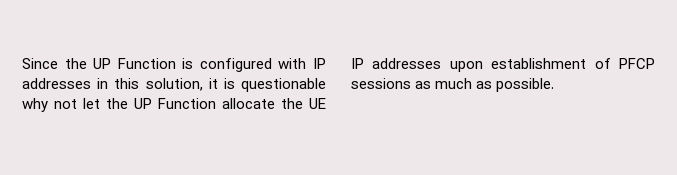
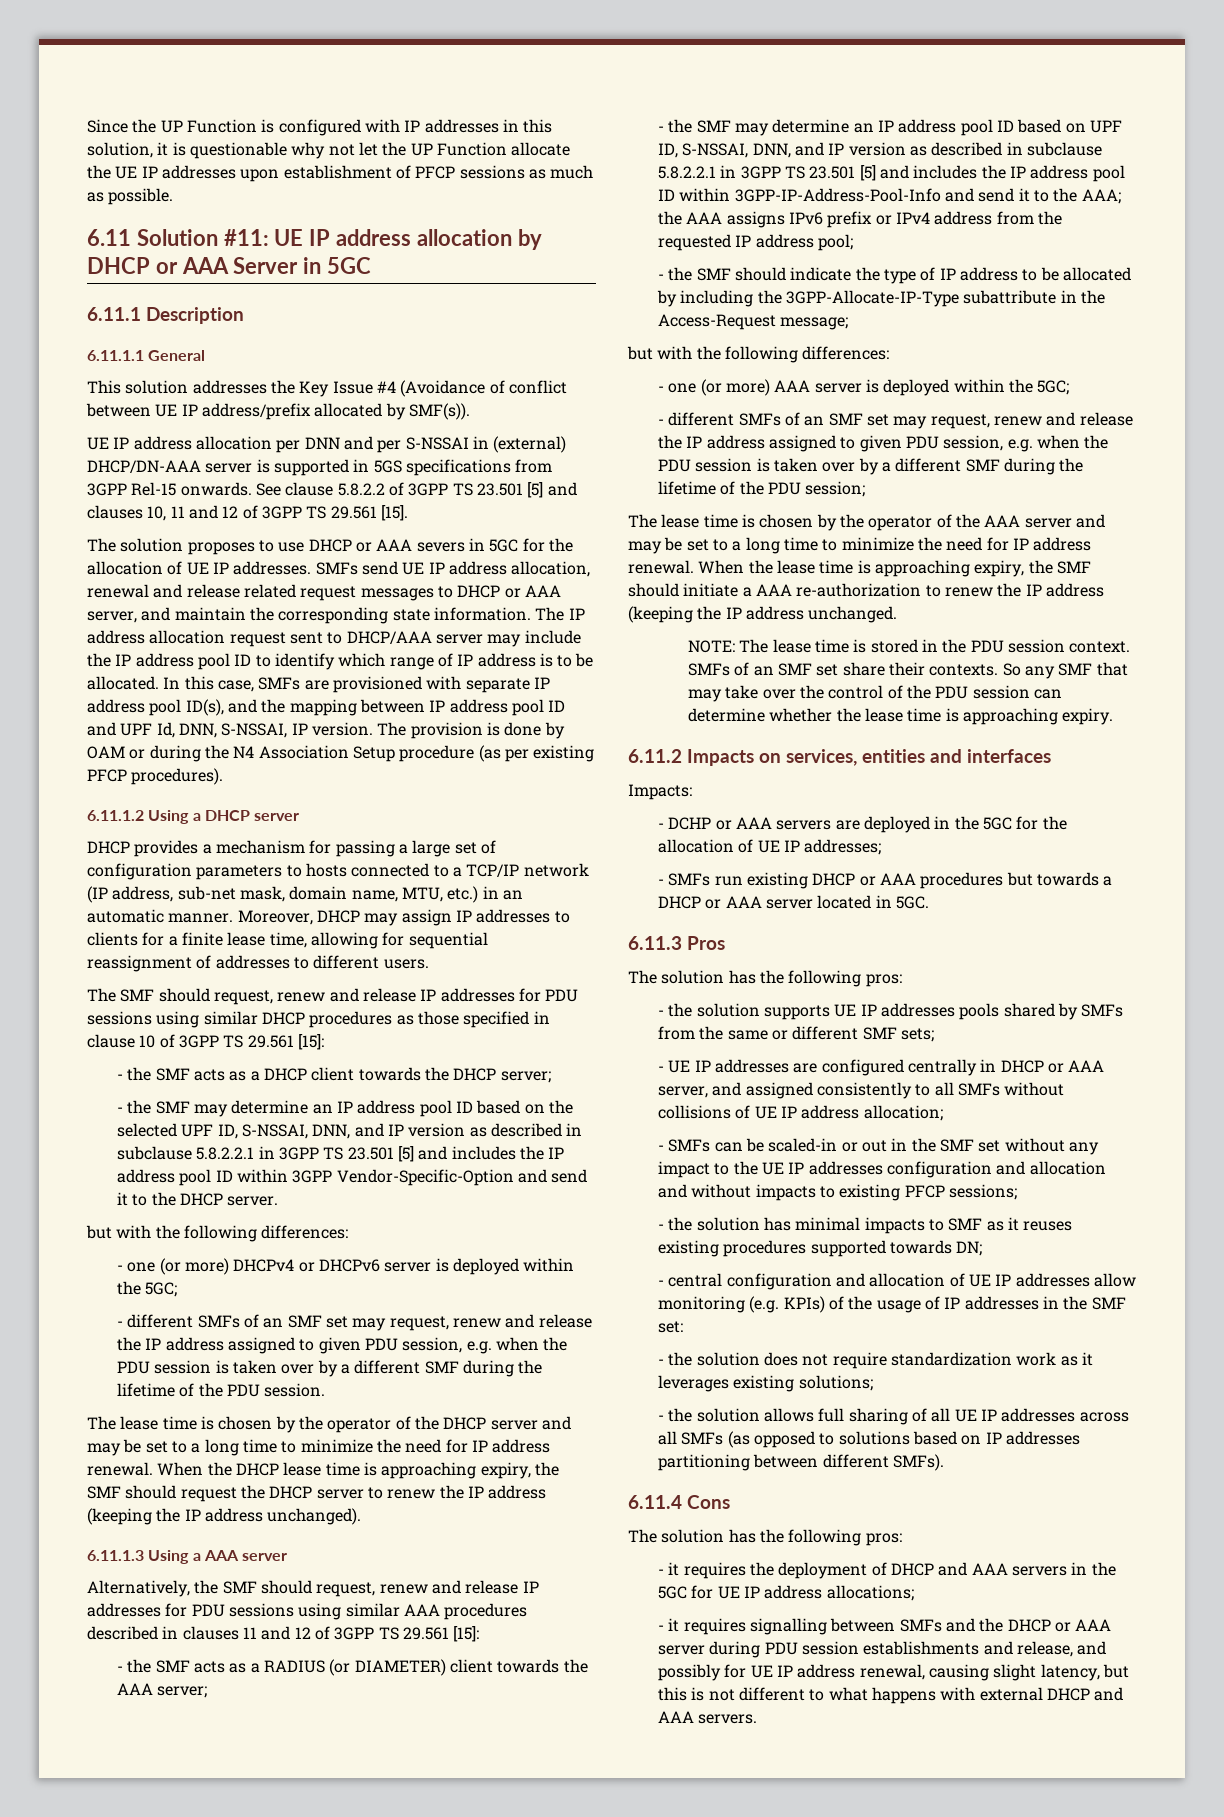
(555, 85) none -> [87,229,542,250] [87,257,372,274] [87,307,244,324] [87,350,206,361] [87,380,567,397] [86,403,470,420] [87,436,567,453] [87,459,553,476] [87,482,577,498] [87,505,408,521] [87,538,573,555] [87,561,591,577] [87,584,561,601] [87,607,585,624] [87,630,581,647] [87,653,594,670] [87,676,550,693] [87,699,566,716] [87,722,565,739] [87,745,595,762] [87,768,224,785] [87,810,300,824] [87,840,496,857] [87,863,589,880] [87,886,523,903] [87,909,570,926] [87,932,488,949] [87,955,429,972] [87,988,579,1005] [87,1011,550,1028] [87,1034,324,1050] [117,1067,551,1083] [117,1100,573,1117] [117,1123,583,1139] [117,1146,565,1162] [117,1169,588,1186] [117,1192,279,1206] [86,1225,349,1242] [117,1258,575,1275] [117,1281,178,1297] [117,1314,592,1331] [117,1337,568,1354] [117,1360,543,1377] [117,1383,326,1397] [87,1416,571,1433] [87,1439,551,1456] [87,1462,559,1479] [87,1485,547,1502] [87,1508,362,1525] [87,1550,288,1564] [87,1580,539,1597] [87,1603,528,1620] [87,1626,480,1642] [117,1659,588,1676] [117,1683,208,1698] [658,119,1122,136] [658,142,1102,158] [658,165,1125,182] [658,188,1121,204] [658,211,1062,228] [658,234,853,251] [658,267,1131,284] [657,290,1105,307] [658,314,849,330] [627,346,890,363] [658,379,1070,396] [658,412,1133,429] [658,435,1109,452] [658,458,1084,475] [658,481,866,497] [628,514,1105,531] [628,537,1092,554] [628,560,1091,577] [628,583,1104,597] [628,606,898,623] [688,639,1131,653] [688,662,1128,679] [688,685,1062,702] [688,708,1114,725] [628,749,1051,766] [628,784,692,800] [658,816,1067,833] [658,839,882,855] [658,872,1113,889] [658,895,929,909] [628,936,725,950] [628,970,902,987] [658,1003,1124,1020] [658,1026,934,1042] [658,1059,1105,1076] [658,1082,1065,1099] [658,1105,943,1121] [658,1138,1099,1155] [658,1161,1106,1178] [658,1184,1017,1201] [658,1217,1073,1234] [658,1240,983,1257] [658,1273,1136,1290] [658,1296,1126,1313] [658,1321,684,1333] [658,1352,1093,1369] [658,1375,873,1392] [658,1408,1129,1425] [658,1431,1080,1448] [658,1454,944,1471] [628,1495,730,1509] [628,1529,902,1546] [658,1562,1116,1579] [658,1585,914,1601] [658,1618,1112,1635] [658,1641,1107,1658] [658,1664,1129,1681] [658,1687,1124,1704] [658,1711,758,1724] // 6.11 Solution #11: UE IP address allocation by DHCP or AAA Server in 5GC // 6.11.1 Description // 6.11.1.1 General // This solution addresses the Key Issue #4 (Avoidance of conflict between UE IP address/prefix allocated by SMF(s)). // UE IP address allocation per DNN and per S-NSSAI in (external) DHCP/DN-AAA server is supported in 5GS specifications from 3GPP Rel-15 onwards. See clause 5.8.2.2 of 3GPP TS 23.501 [5] and clauses 10, 11 and 12 of 3GPP TS 29.561 [15]. // The solution proposes to use DHCP or AAA severs in 5GC for the allocation of UE IP addresses. SMFs send UE IP address allocation, renewal and release related request messages to DHCP or AAA server, and maintain the corresponding state information. The IP address allocation request sent to DHCP/AAA server may include the IP address pool ID to identify which range of IP address is to be allocated. In this case, SMFs are provisioned with separate IP address pool ID(s), and the mapping between IP address pool ID and UPF Id, DNN, S-NSSAI, IP version. The provision is done by OAM or during the N4 Association Setup procedure (as per existing PFCP procedures). // 6.11.1.2 Using a DHCP server // DHCP provides a mechanism for passing a large set of configuration parameters to hosts connected to a TCP/IP network (IP address, sub-net mask, domain name, MTU, etc.) in an automatic manner. Moreover, DHCP may assign IP addresses to clients for a finite lease time, allowing for sequential reassignment of addresses to different users. // The SMF should request, renew and release IP addresses for PDU sessions using similar DHCP procedures as those specified in clause 10 of 3GPP TS 29.561 [15]: // - the SMF acts as a DHCP client towards the DHCP server; // - the SMF may determine an IP address pool ID based on the selected UPF ID, S-NSSAI, DNN, and IP version as described in subclause 5.8.2.2.1 in 3GPP TS 23.501 [5] and includes the IP address pool ID within 3GPP Vendor-Specific-Option and send it to the DHCP server. // but with the following differences: // - one (or more) DHCPv4 or DHCPv6 server is deployed within the 5GC; // - different SMFs of an SMF set may request, renew and release the IP address assigned to given PDU session, e.g. when the PDU session is taken over by a different SMF during the lifetime of the PDU session. // The lease time is chosen by the operator of the DHCP server and may be set to a long time to minimize the need for IP address renewal. When the DHCP lease time is approaching expiry, the SMF should request the DHCP server to renew the IP address (keeping the IP address unchanged). // 6.11.1.3 Using a AAA server // Alternatively, the SMF should request, renew and release IP addresses for PDU sessions using similar AAA procedures described in clauses 11 and 12 of 3GPP TS 29.561 [15]: // - the SMF acts as a RADIUS (or DIAMETER) client towards the AAA server; // - the SMF may determine an IP address pool ID based on UPF ID, S-NSSAI, DNN, and IP version as described in subclause 5.8.2.2.1 in 3GPP TS 23.501 [5] and includes the IP address pool ID within 3GPP-IP-Address-Pool-Info and send it to the AAA; the AAA assigns IPv6 prefix or IPv4 address from the requested IP address pool; // - the SMF should indicate the type of IP address to be allocated by including the 3GPP-Allocate-IP-Type subattribute in the Access-Request message; // but with the following differences: // - one (or more) AAA server is deployed within the 5GC; // - different SMFs of an SMF set may request, renew and release the IP address assigned to given PDU session, e.g. when the PDU session is taken over by a different SMF during the lifetime of the PDU session; // The lease time is chosen by the operator of the AAA server and may be set to a long time to minimize the need for IP address renewal. When the lease time is approaching expiry, the SMF should initiate a AAA re-authorization to renew the IP address (keeping the IP address unchanged. // NOTE: The lease time is stored in the PDU session context. SMFs of an SMF set share their contexts. So any SMF that may take over the control of the PDU session can determine whether the lease time is approaching expiry. // 6.11.2 Impacts on services, entities and interfaces // Impacts: // - DCHP or AAA servers are deployed in the 5GC for the allocation of UE IP addresses; // - SMFs run existing DHCP or AAA procedures but towards a DHCP or AAA server located in 5GC. // 6.11.3 Pros // The solution has the following pros: // - the solution supports UE IP addresses pools shared by SMFs from the same or different SMF sets; // - UE IP addresses are configured centrally in DHCP or AAA server, and assigned consistently to all SMFs without collisions of UE IP address allocation; // - SMFs can be scaled-in or out in the SMF set without any impact to the UE IP addresses configuration and allocation and without impacts to existing PFCP sessions; // - the solution has minimal impacts to SMF as it reuses existing procedures supported towards DN; // - central configuration and allocation of UE IP addresses allow monitoring (e.g. KPIs) of the usage of IP addresses in the SMF set: // - the solution does not require standardization work as it leverages existing solutions; // - the solution allows full sharing of all UE IP addresses across all SMFs (as opposed to solutions based on IP addresses partitioning between different SMFs). // 6.11.4 Cons // The solution has the following pros: // - it requires the deployment of DHCP and AAA servers in the 5GC for UE IP address allocations; // - it requires signalling between SMFs and the DHCP or AAA server during PDU session establishments and release, and possibly for UE IP address renewal, causing slight latency, but this is not different to what happens with external DHCP and AAA servers.

